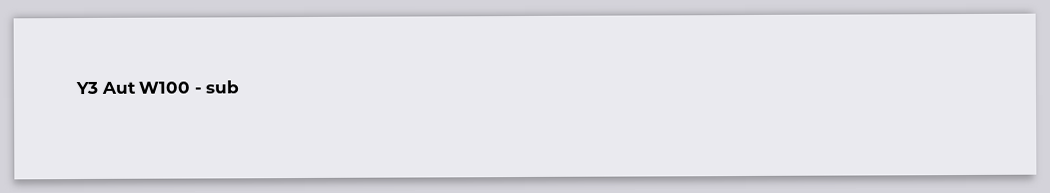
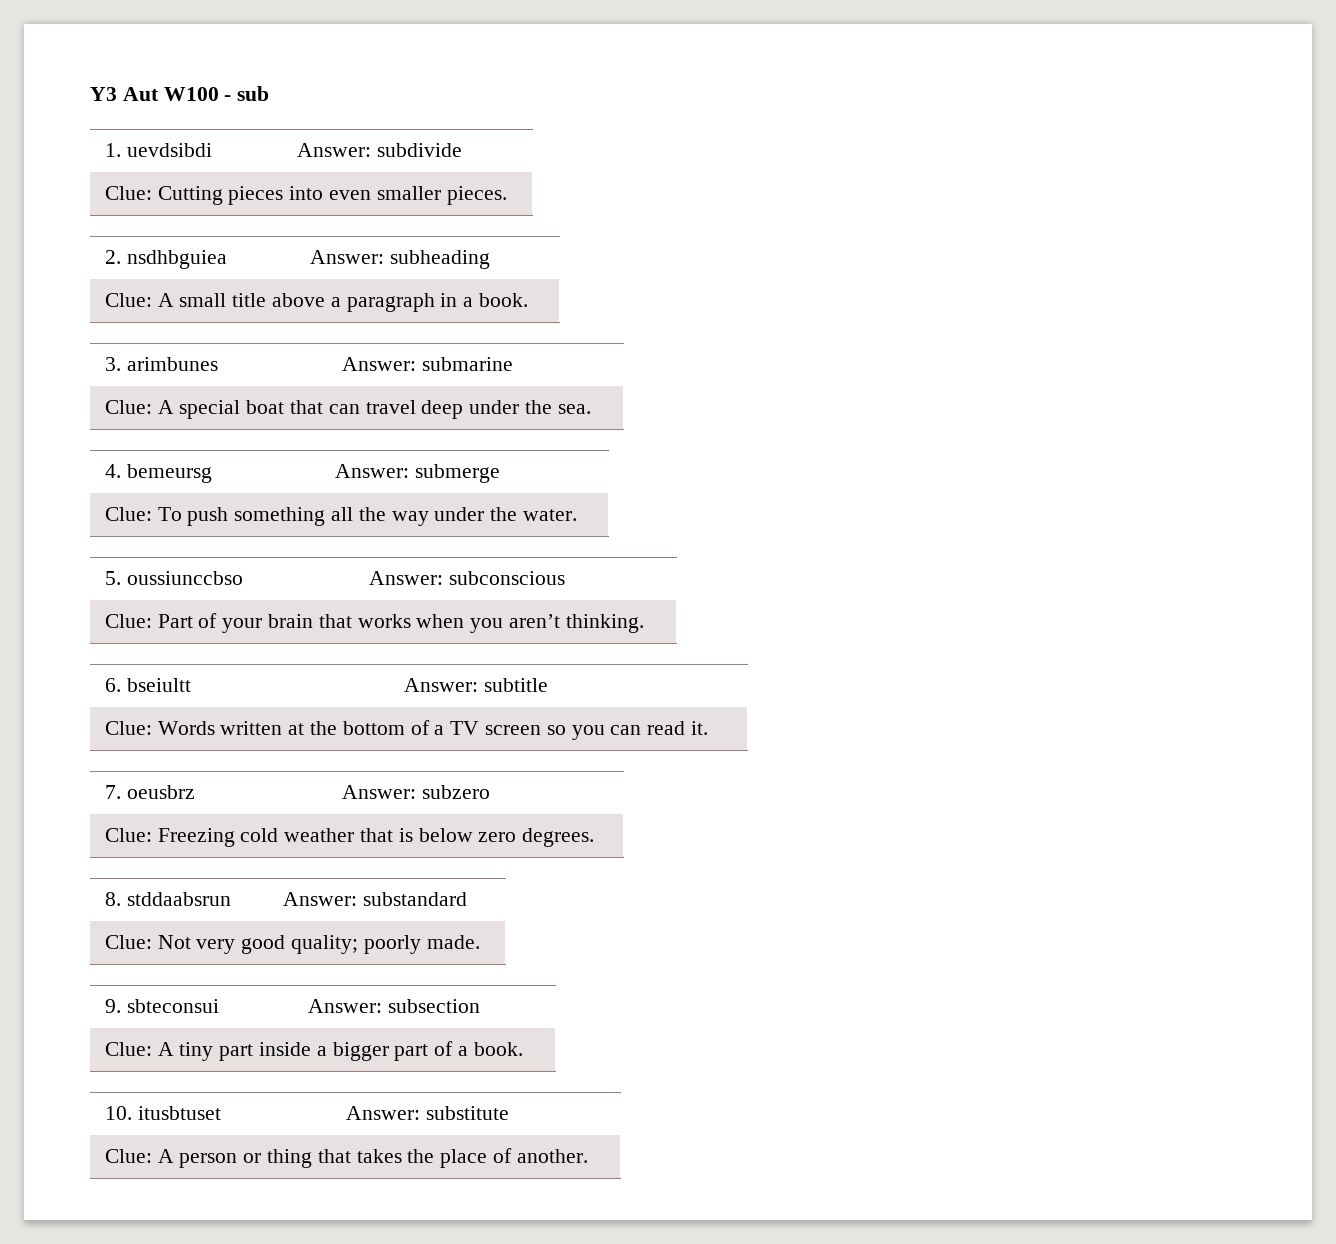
(240, 87) none -> [104,143,212,157] [296,143,462,157] [104,186,507,205] [104,250,227,269] [309,250,490,269] [104,293,529,312] [104,357,218,371] [341,357,513,371] [104,400,591,419] [104,464,212,483] [334,464,500,483] [104,507,578,526] [104,571,243,585] [368,571,565,585] [104,613,644,633] [104,678,191,692] [403,678,548,692] [104,720,709,740] [104,785,195,799] [341,785,490,799] [104,828,595,847] [104,892,231,906] [282,892,467,906] [104,935,480,954] [104,999,219,1013] [307,999,480,1013] [104,1041,523,1061] [104,1106,221,1120] [345,1106,509,1120] [104,1148,588,1168] // 1. uevdsibdi | Answer: subdivide // Clue: Cutting pieces into even smaller pieces. // 2. nsdhbguiea | Answer: subheading // Clue: A small title above a paragraph in a book. // 3. arimbunes | Answer: submarine // Clue: A special boat that can travel deep under the sea. // 4. bemeursg | Answer: submerge // Clue: To push something all the way under the water. // 5. oussiunccbso | Answer: subconscious // Clue: Part of your brain that works when you aren’t thinking. // 6. bseiultt | Answer: subtitle // Clue: Words written at the bottom of a TV screen so you can read it. // 7. oeusbrz | Answer: subzero // Clue: Freezing cold weather that is below zero degrees. // 8. stddaabsrun | Answer: substandard // Clue: Not very good quality; poorly made. // 9. sbteconsui | Answer: subsection // Clue: A tiny part inside a bigger part of a book. // 10. itusbtuset | Answer: substitute // Clue: A person or thing that takes the place of another.

